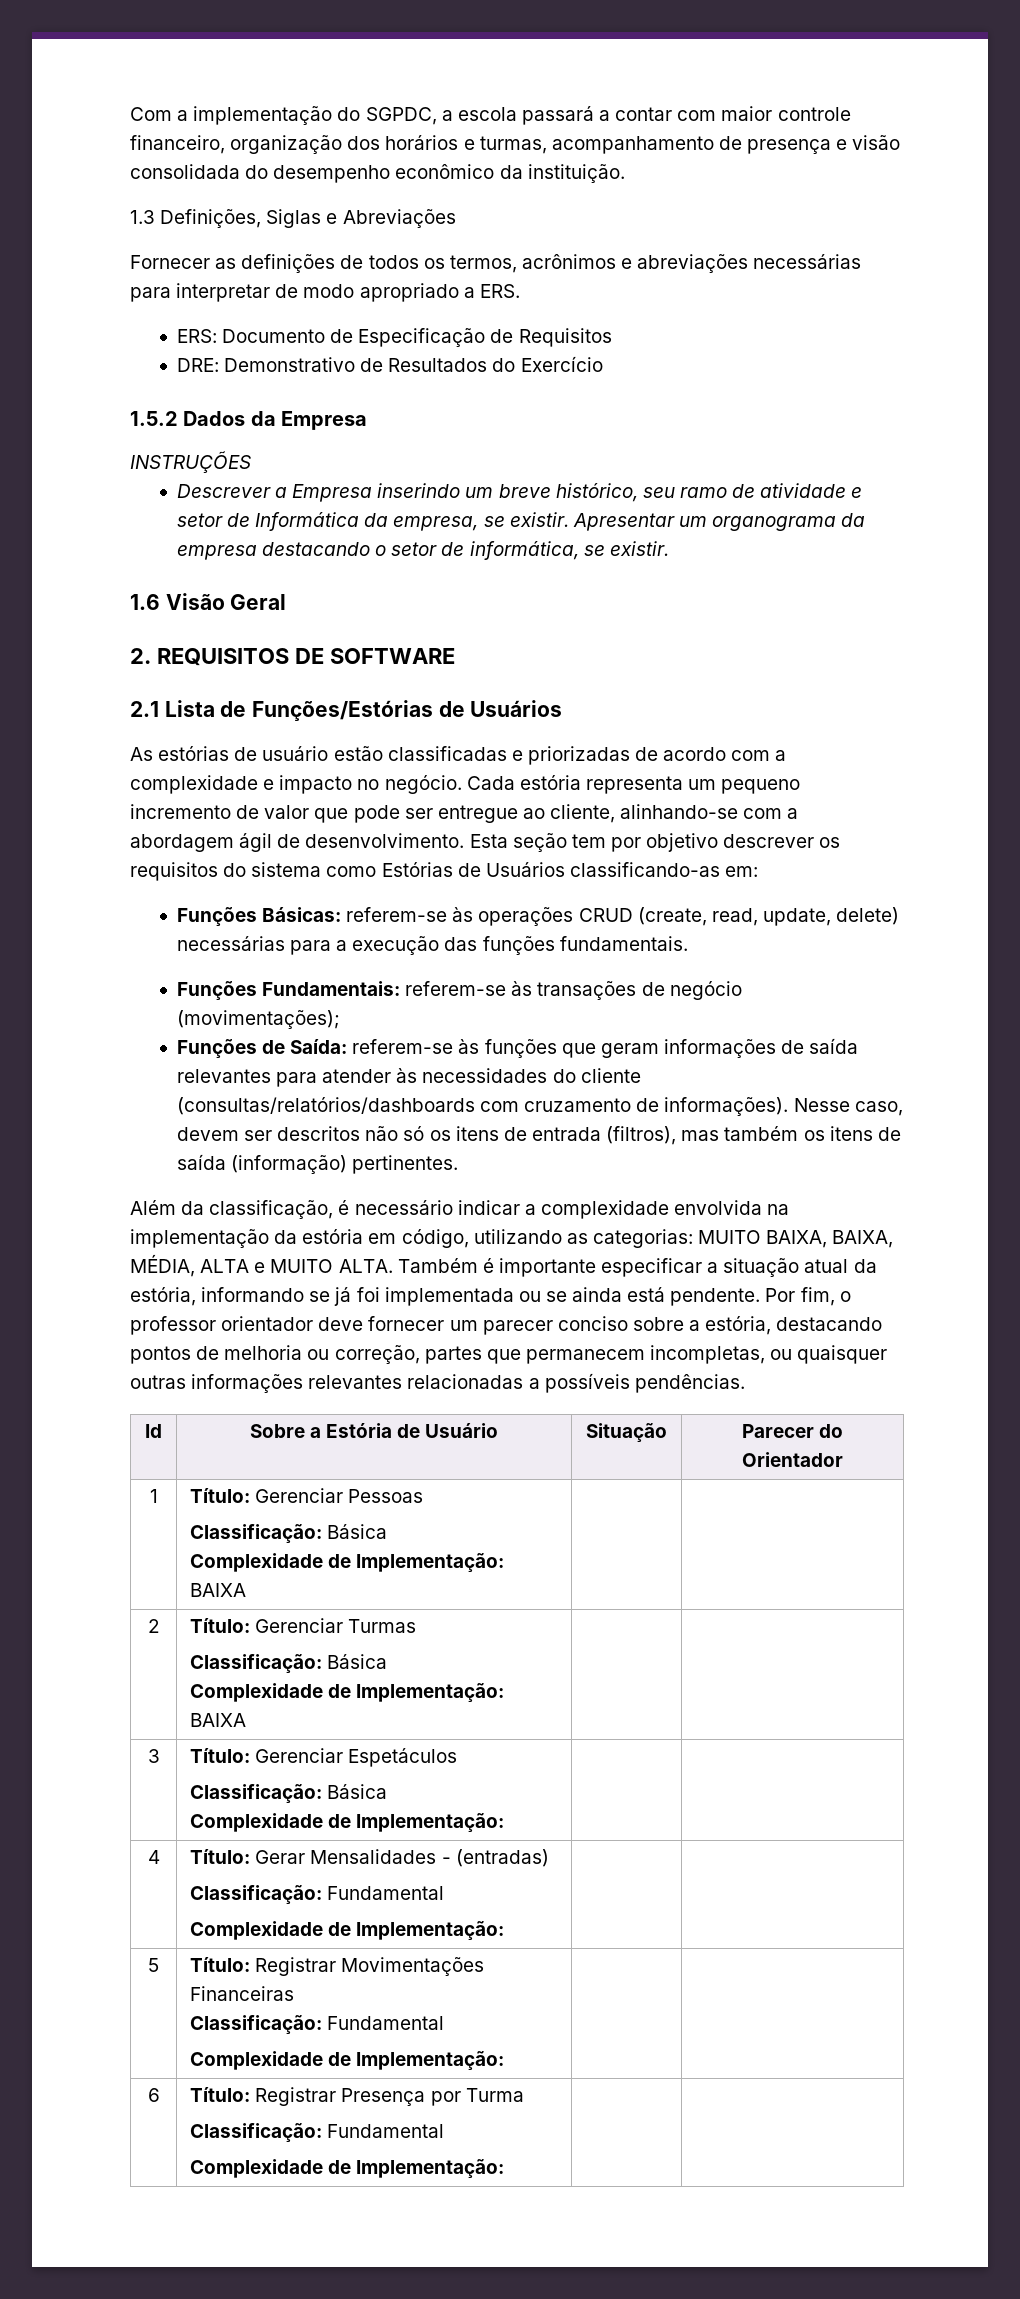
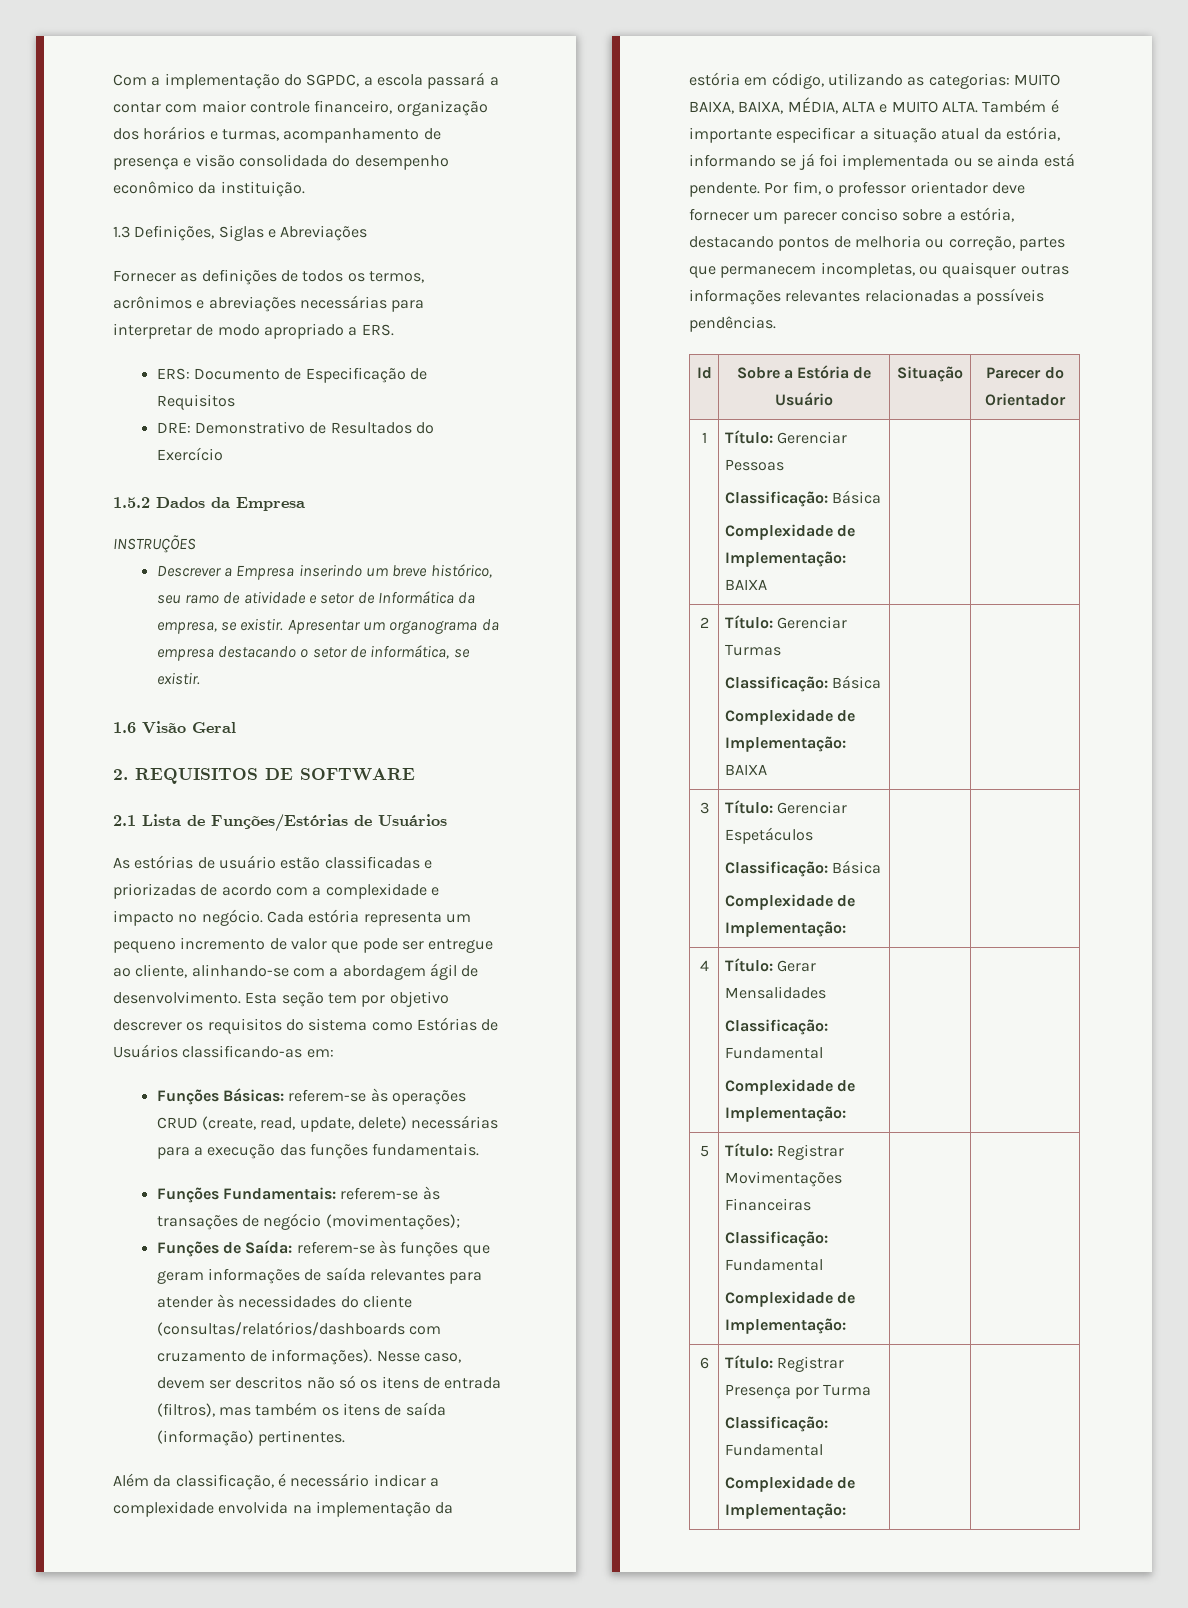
[441,1849,549,1867] - (entradas) -> (826, 992) none

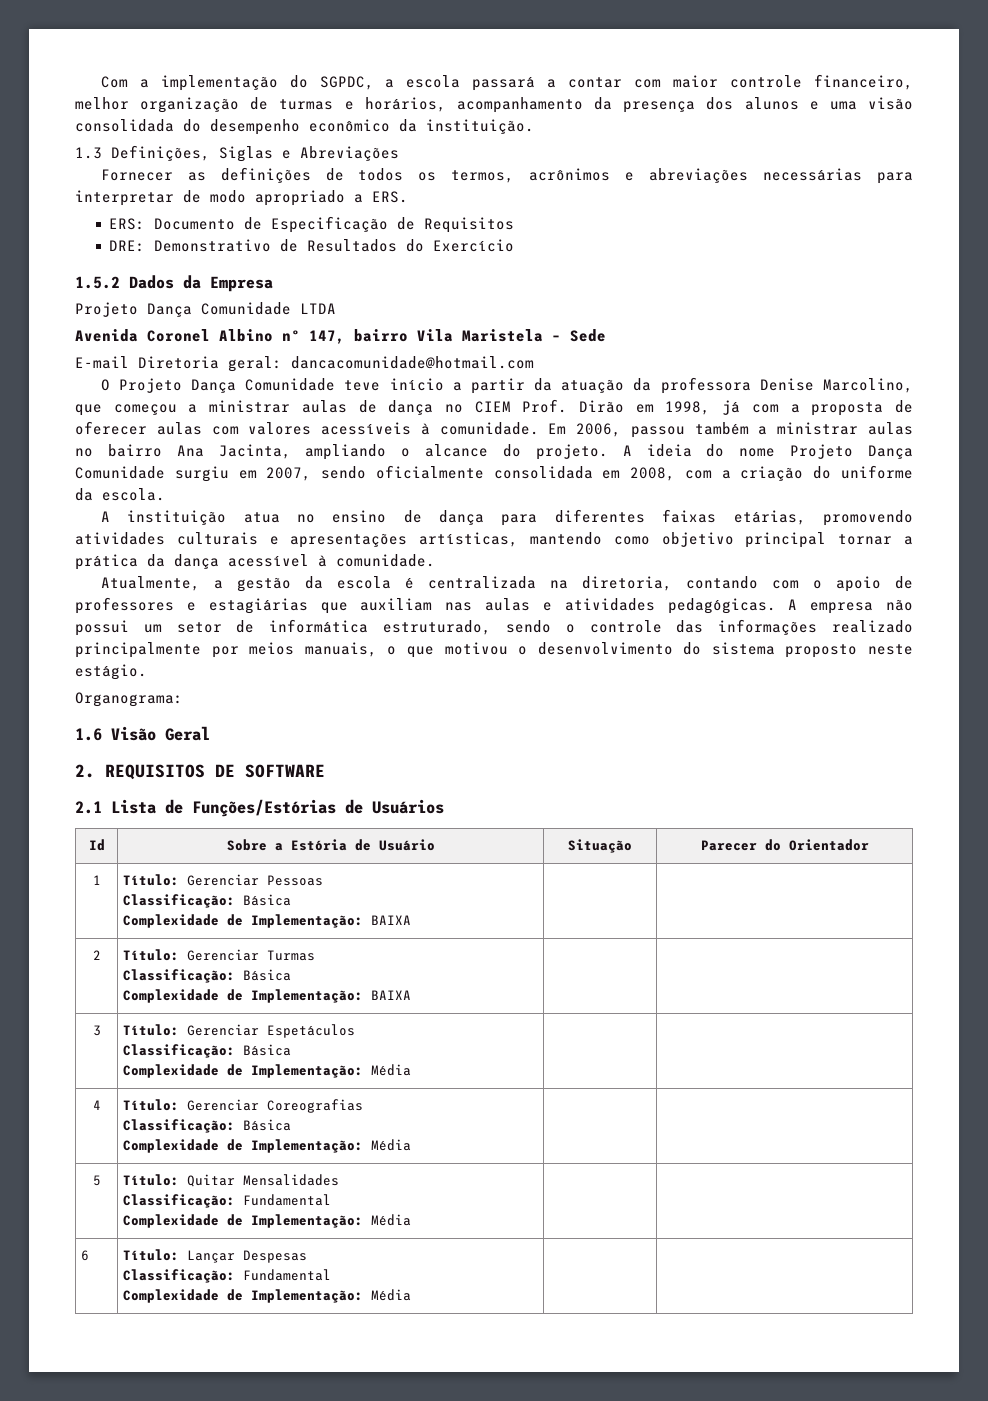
[396,100,488,116] [113,126,441,143] [113,158,192,170] organização dos horários e turmas, acompanhamento de presença e -> [75,97,857,113] melhor organização de turmas e horários, acompanhamento da presença dos alunos e uma
[113,535,196,553] [156,564,492,580] [156,591,476,604] [156,618,499,634] [156,645,470,661] [156,672,200,685] INSTRUÇÕES // Descrever a Empresa inserindo um breve histórico, seu ramo de atividade e setor de Informática da empresa, se existir. Apresentar um organograma da empresa destacando o setor de informática, se existir. -> [75,302,336,317] [75,329,606,344] [75,356,534,372] [100,377,913,394] [75,399,914,416] [75,421,913,438] [75,444,914,460] [75,465,913,482] [75,488,165,501] [100,509,913,526] [75,532,913,548] [75,554,435,570] [100,576,913,592] [75,597,913,614] [75,619,914,636] [75,642,913,658] [75,664,147,680] [75,692,183,707] Projeto Dança Comunidade LTDA // Avenida Coronel Albino nº 147, bairro Vila Maristela – Sede // E-mail Diretoria geral: dancacomunidade@hotmail.com // O Projeto Dança Comunidade teve início a partir da atuação da professora Denise Marcolino, que começou a ministrar aulas de dança no CIEM Prof. Dirão em 1998, já com a proposta de oferecer aulas com valores acessíveis à comunidade. Em 2006, passou também a ministrar aulas no bairro Ana Jacinta, ampliando o alcance do projeto. A ideia do nome Projeto Dança Comunidade surgiu em 2007, sendo oficialmente consolidada em 2008, com a criação do uniforme da escola. // A instituição atua no ensino de dança para diferentes faixas etárias, promovendo atividades culturais e apresentações artísticas, mantendo como objetivo principal tornar a prática da dança acessível à comunidade. // Atualmente, a gestão da escola é centralizada na diretoria, contando com o apoio de professores e estagiárias que auxiliam nas aulas e atividades pedagógicas. A empresa não possui um setor de informática estruturado, sendo o controle das informações realizado principalmente por meios manuais, o que motivou o desenvolvimento do sistema proposto neste estágio. // Organograma:
[113,855,432,869] [113,883,439,899] [113,909,471,926] [113,937,494,953] [113,963,479,980] [113,991,449,1007] [113,1017,499,1034] [113,1044,334,1058] [156,1088,467,1105] [156,1115,499,1132] [156,1143,480,1159] [156,1186,440,1203] [156,1213,460,1230] [156,1240,490,1257] [156,1267,483,1284] [156,1294,413,1308] [156,1321,442,1336] [156,1349,462,1365] [156,1375,502,1389] [156,1402,446,1417] [156,1430,346,1446] [113,1473,439,1490] [113,1501,454,1517] [689,72,1060,89] [689,97,1059,114] [689,126,1060,143] [689,153,1075,170] [689,181,1025,197] [689,207,1014,224] [689,235,1065,251] [689,262,1069,278] [689,288,1045,305] [689,316,776,332] // As estórias de usuário estão classificadas e priorizadas de acordo com a complexidade e impacto no negócio. Cada estória representa um pequeno incremento de valor que pode ser entregue ao cliente, alinhando-se com a abordagem ágil de desenvolvimento. Esta seção tem por objetivo descrever os requisitos do sistema como Estórias de Usuários classificando-as em: // Funções Básicas: referem-se às operações CRUD (create, read, update, delete) necessárias para a execução das funções fundamentais. // Funções Fundamentais: referem-se às transações de negócio (movimentações); // Funções de Saída: referem-se às funções que geram informações de saída relevantes para atender às necessidades do cliente (consultas/relatórios/dashboards com cruzamento de informações). Nesse caso, devem ser descritos não só os itens de entrada (filtros), mas também os itens de saída (informação) pertinentes. // Além da classificação, é necessário indicar a complexidade envolvida na implementação da estória em código, utilizando as categorias: MUITO BAIXA, BAIXA, MÉDIA, ALTA e MUITO ALTA. Também é importante especificar a situação atual da estória, informando se já foi implementada ou se ainda está pendente. Por fim, o professor orientador deve fornecer um parecer conciso sobre a estória, destacando pontos de melhoria ou correção, partes que permanecem incompletas, ou quaisquer outras informações relevantes relacionadas a possíveis pendências. -> (444, 806) none
(846, 929) none -> [371,1064,412,1076] Média
[777,960,817,972] Gerar -> [187,1099,364,1113] [123,1119,292,1133] [123,1139,412,1153] [92,1175,101,1186] [123,1174,236,1187] Gerenciar Coreografias // Classificação: Básica // Complexidade de Implementação: Média | | // 5 | Título: Quitar
[699,1145,709,1157] [724,1143,845,1160] [724,1171,842,1187] [724,1198,811,1211] [724,1231,828,1247] [724,1259,823,1271] [724,1291,856,1307] [724,1318,846,1334] [699,1357,709,1369] [724,1355,845,1372] [724,1384,872,1399] [724,1416,828,1432] [724,1444,823,1456] [724,1476,856,1492] [724,1503,846,1519] | | // 5 | Título: Registrar Movimentações Financeiras // Classificação: Fundamental // Complexidade de Implementação: | | // 6 | Título: Registrar Presença por Turma // Classificação: Fundamental // Complexidade de Implementação: -> [371,1214,412,1226] [81,1250,90,1261] [123,1249,308,1263] [123,1269,332,1283] [123,1289,412,1303] Média | | // 6 | Título: Lançar Despesas // Classificação: Fundamental // Complexidade de Implementação: Média

